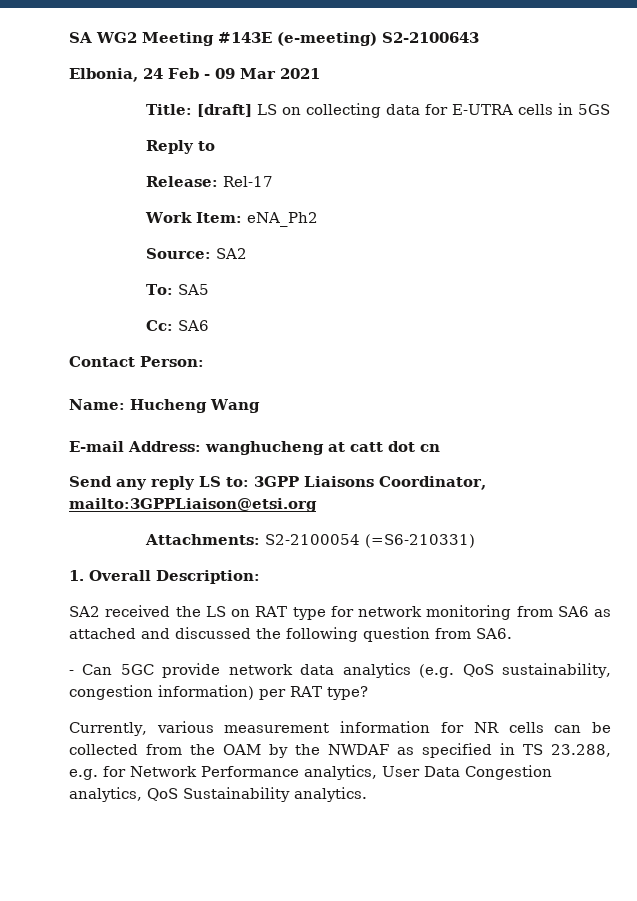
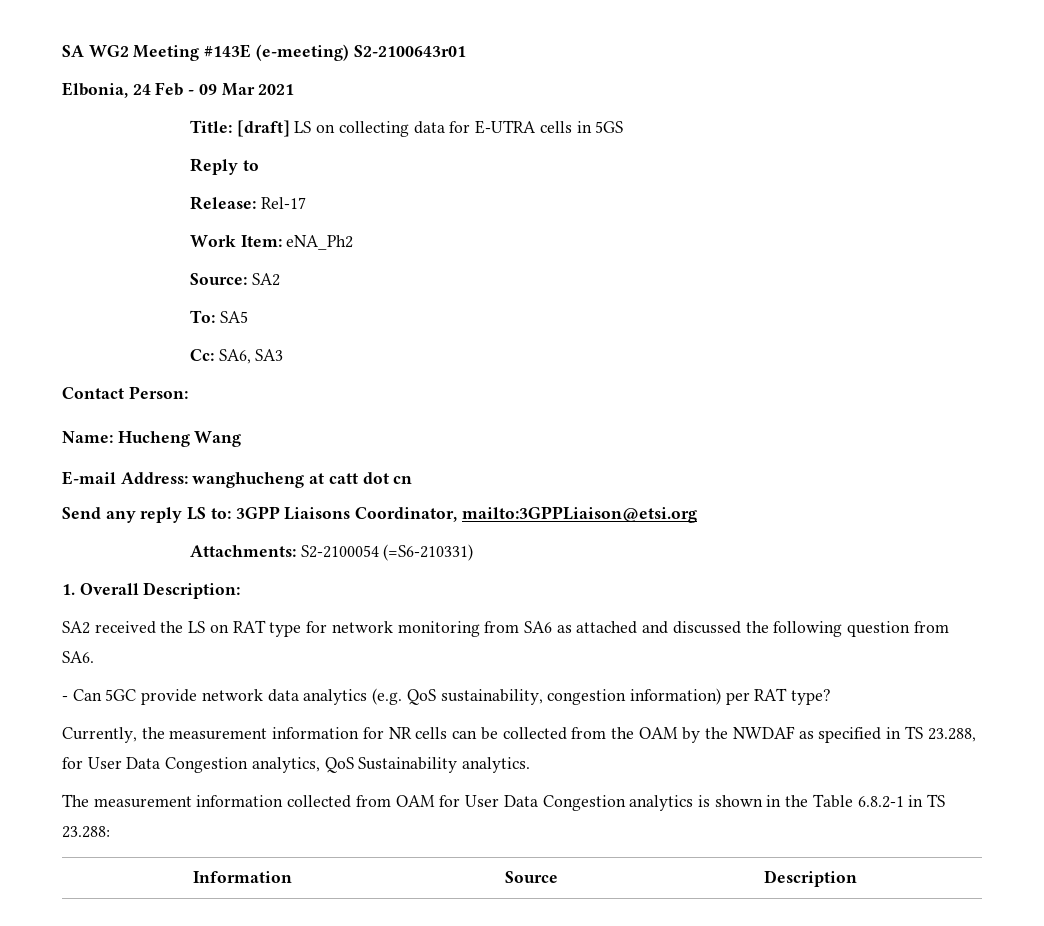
[382,32,479,43] S2-2100643 -> [353,45,466,57] S2-2100643r01
[177,320,209,331] SA6 -> [218,349,284,364] SA6, SA3
[156,721,214,733] various -> [141,727,165,739] the
[69,765,377,780] e.g. for Network Performance analytics, -> [62,757,83,769] for
(367, 794) none -> [62,794,946,811] [62,826,110,838] [193,871,292,883] [504,871,558,883] [764,870,857,887] // The measurement information collected from OAM for User Data Congestion analytics is shown in the Table 6.8.2-1 in TS 23.288: // Information | Source | Description

